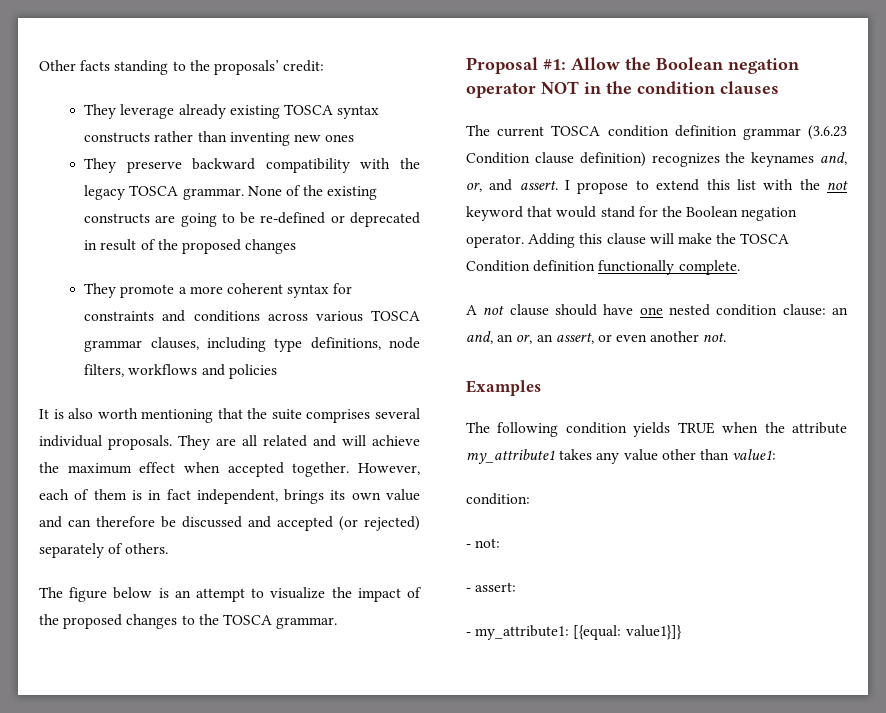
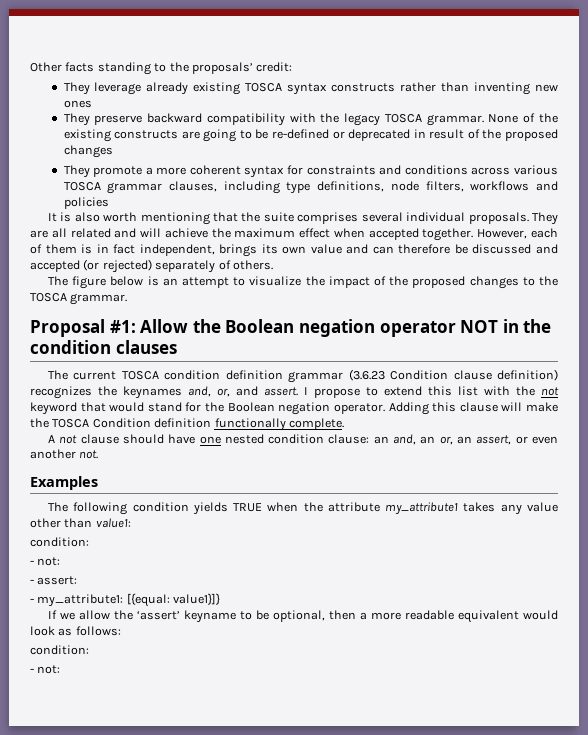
(682, 632) none -> [47,610,558,623] [30,626,121,636] [30,645,89,655] [30,665,61,674] // If we allow the ‘assert’ keyname to be optional, then a more readable equivalent would look as follows: // condition: // - not:

